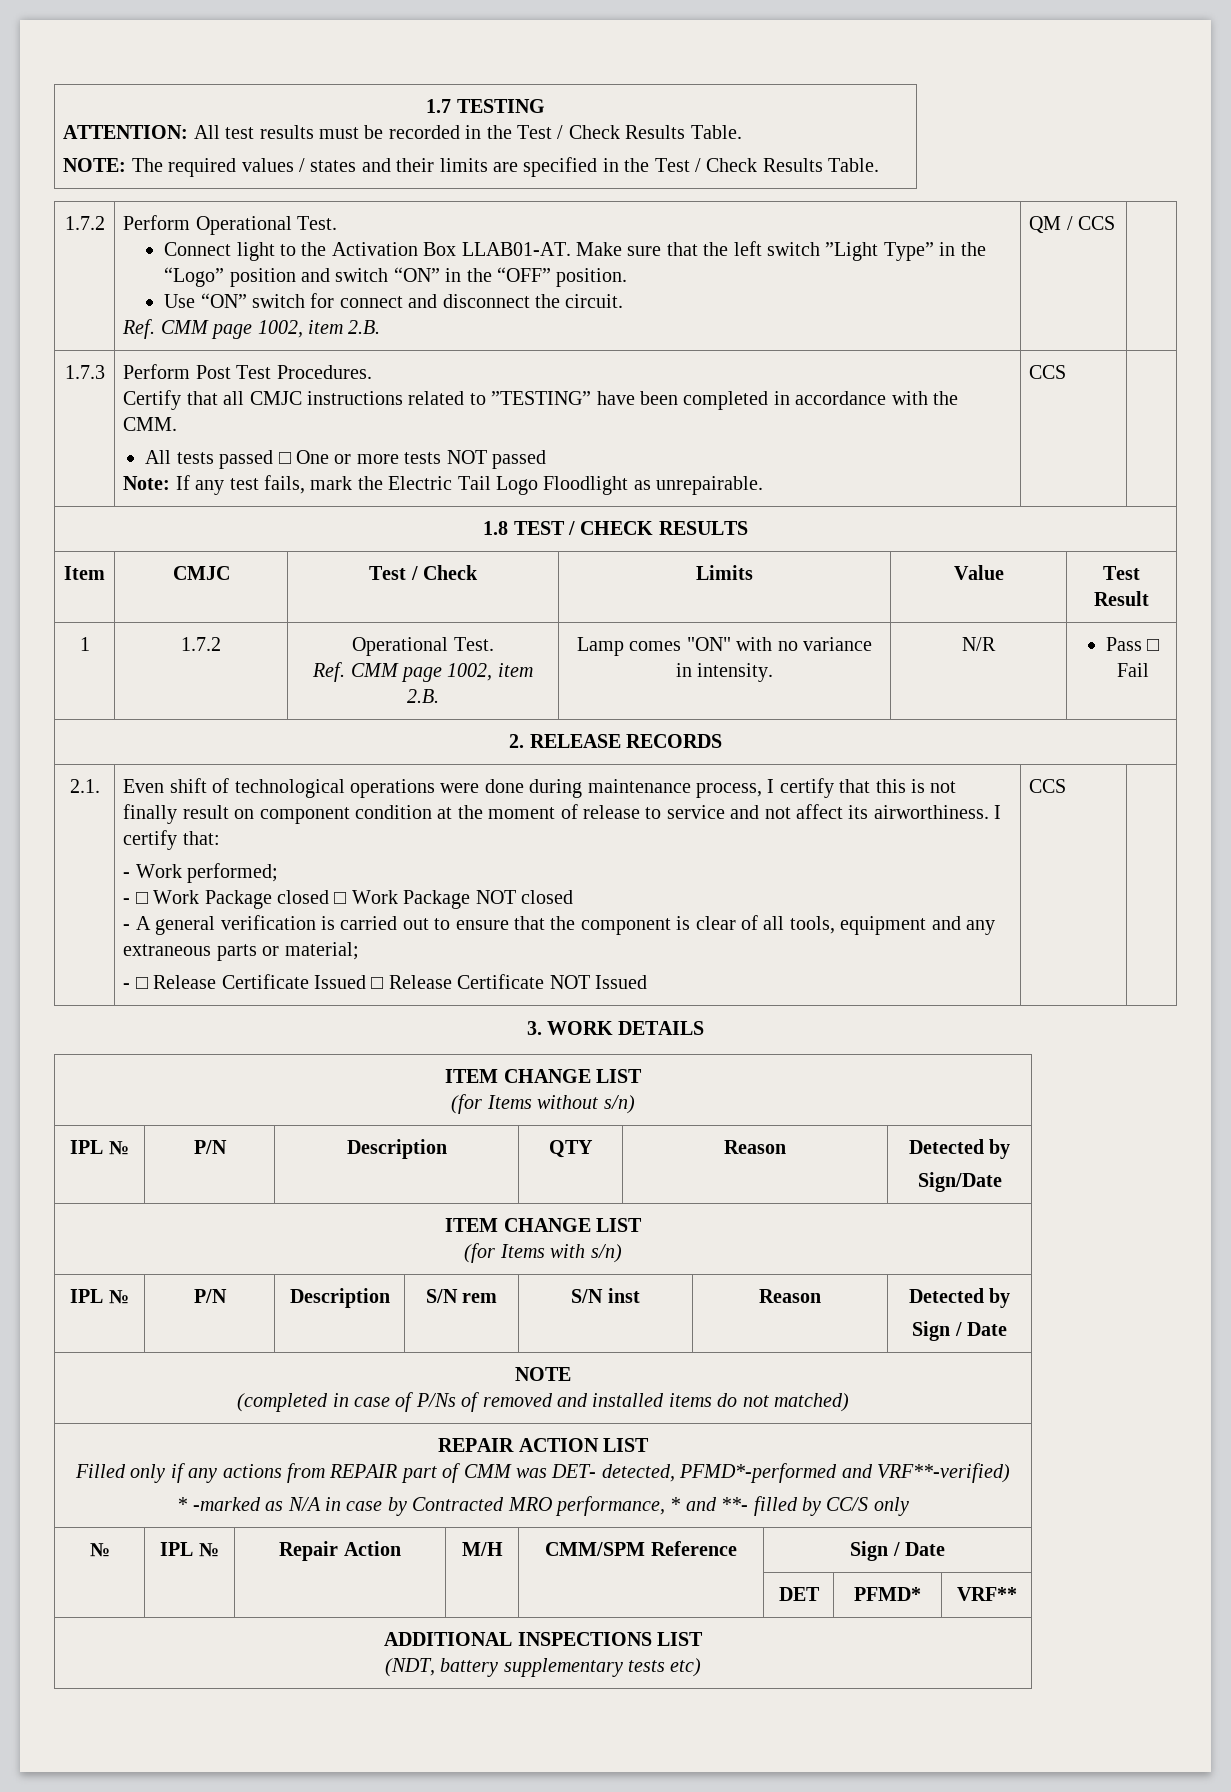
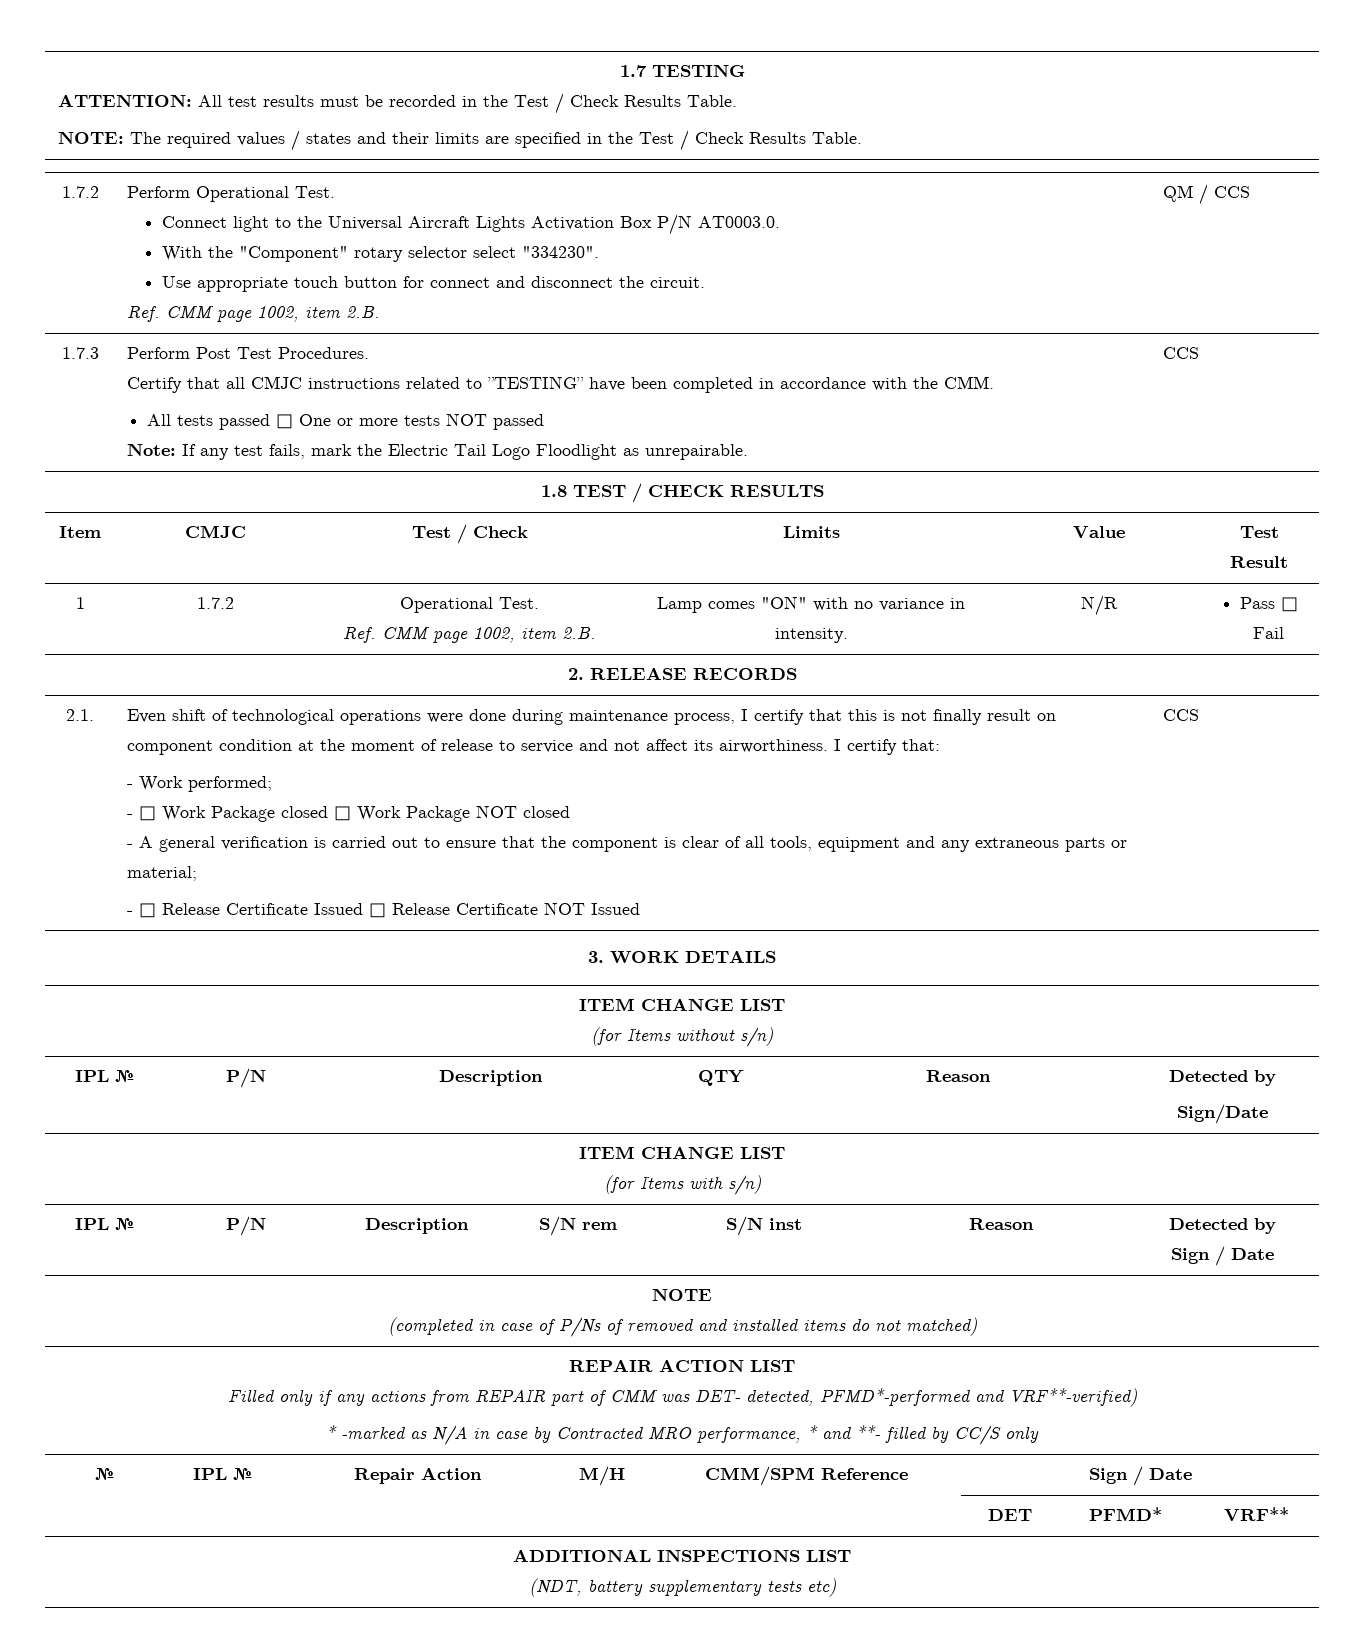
[331,241,986,261] [164,267,628,287] [164,293,305,308] Activation Box LLAB01-AT. Make sure that the left switch ”Light Type” in the “Logo” position and switch “ON” in the “OFF” position. // Use “ON” switch -> [327,214,780,235] [161,246,599,262] [161,276,397,292] Universal Aircraft Lights Activation Box P/N AT0003.0. // With the "Component" rotary selector select "334230". // Use appropriate touch button

